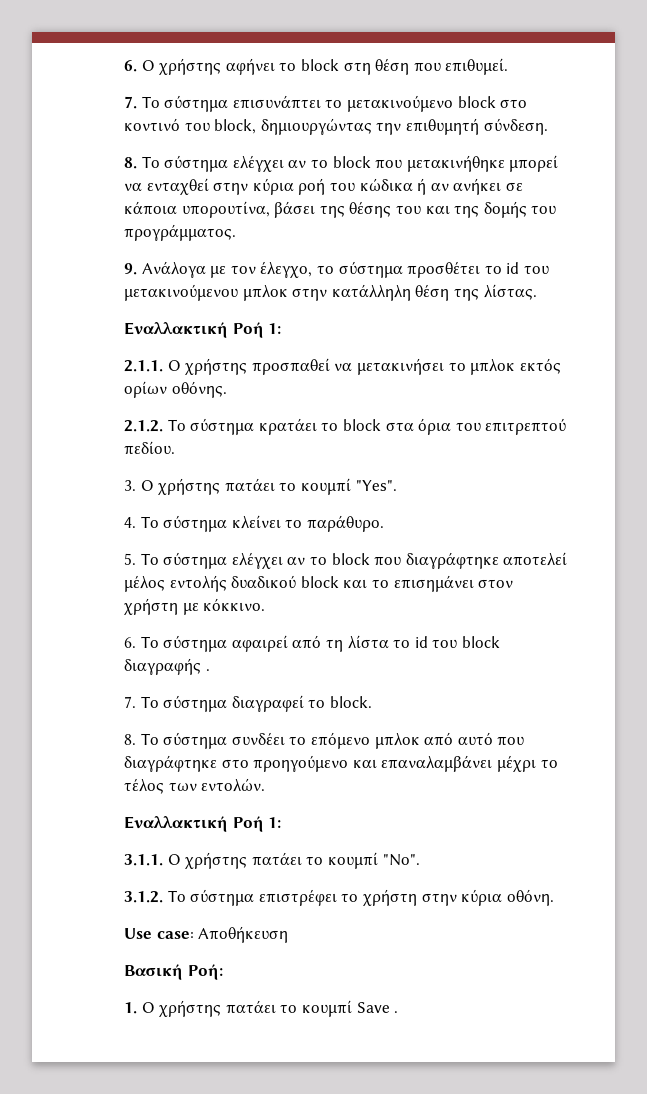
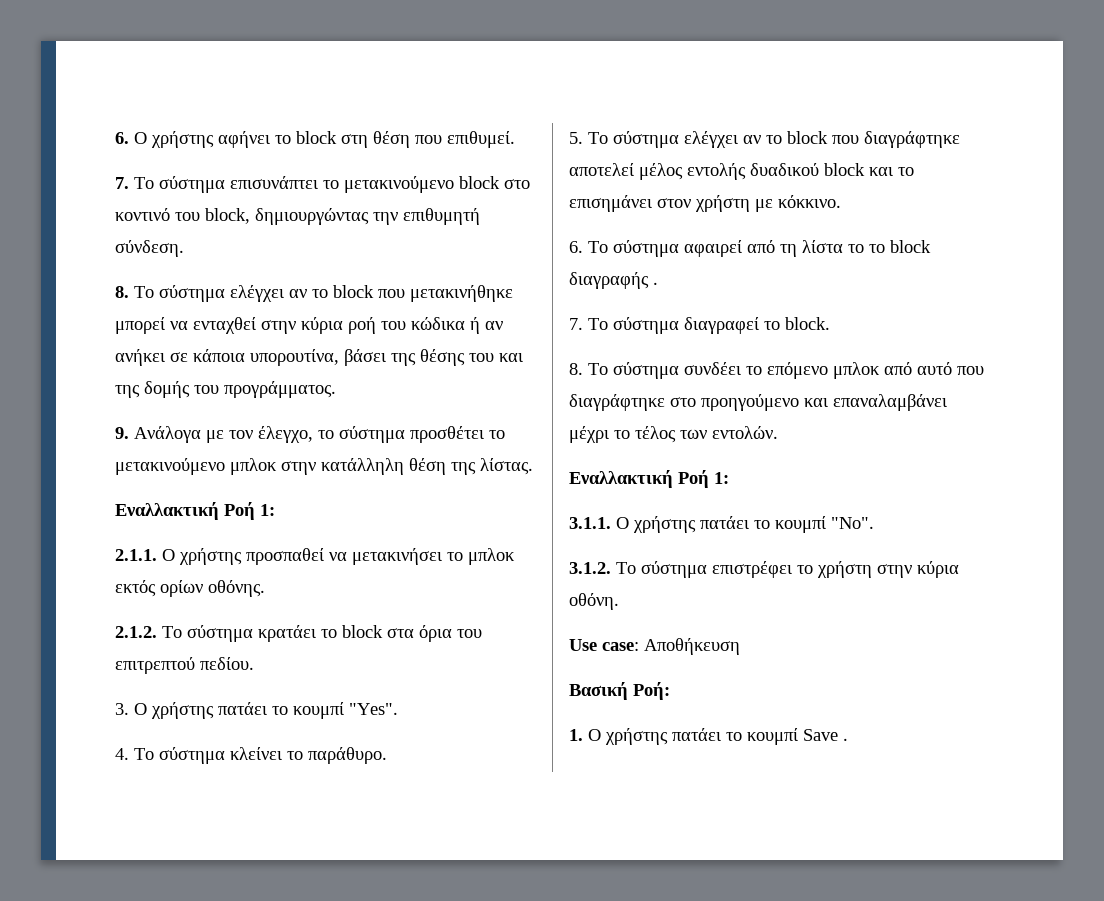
[506,262,549,274] [124,284,238,301] id του μετακινούμενου -> [115,458,225,475] μετακινούμενο
[414,636,458,648] id του -> [869,244,885,253] το

